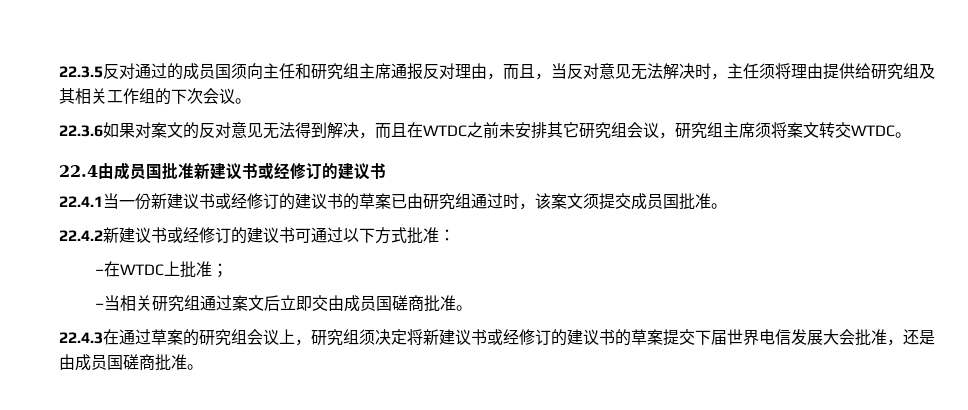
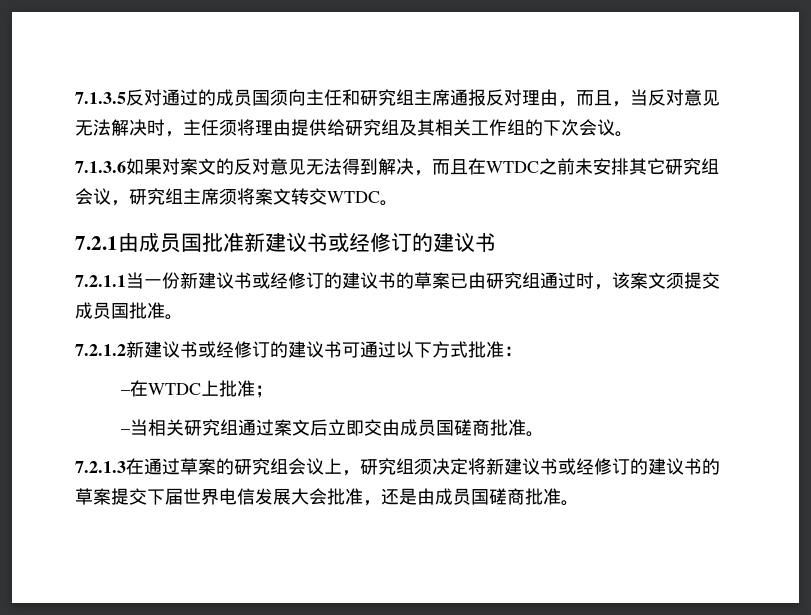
[59,66,103,78] 22.3.5 -> [75,92,126,104] 7.1.3.5
[59,125,103,137] 22.3.6 -> [75,161,126,173] 7.1.3.6
[59,165,98,177] 22.4 -> [75,236,118,250] 7.2.1
[59,196,103,207] 22.4.1 -> [75,275,126,287] 7.2.1.1
[59,230,103,241] 22.4.2 -> [75,344,126,356] 7.2.1.2
[59,332,103,344] 22.4.3 -> [75,461,126,473] 7.2.1.3

